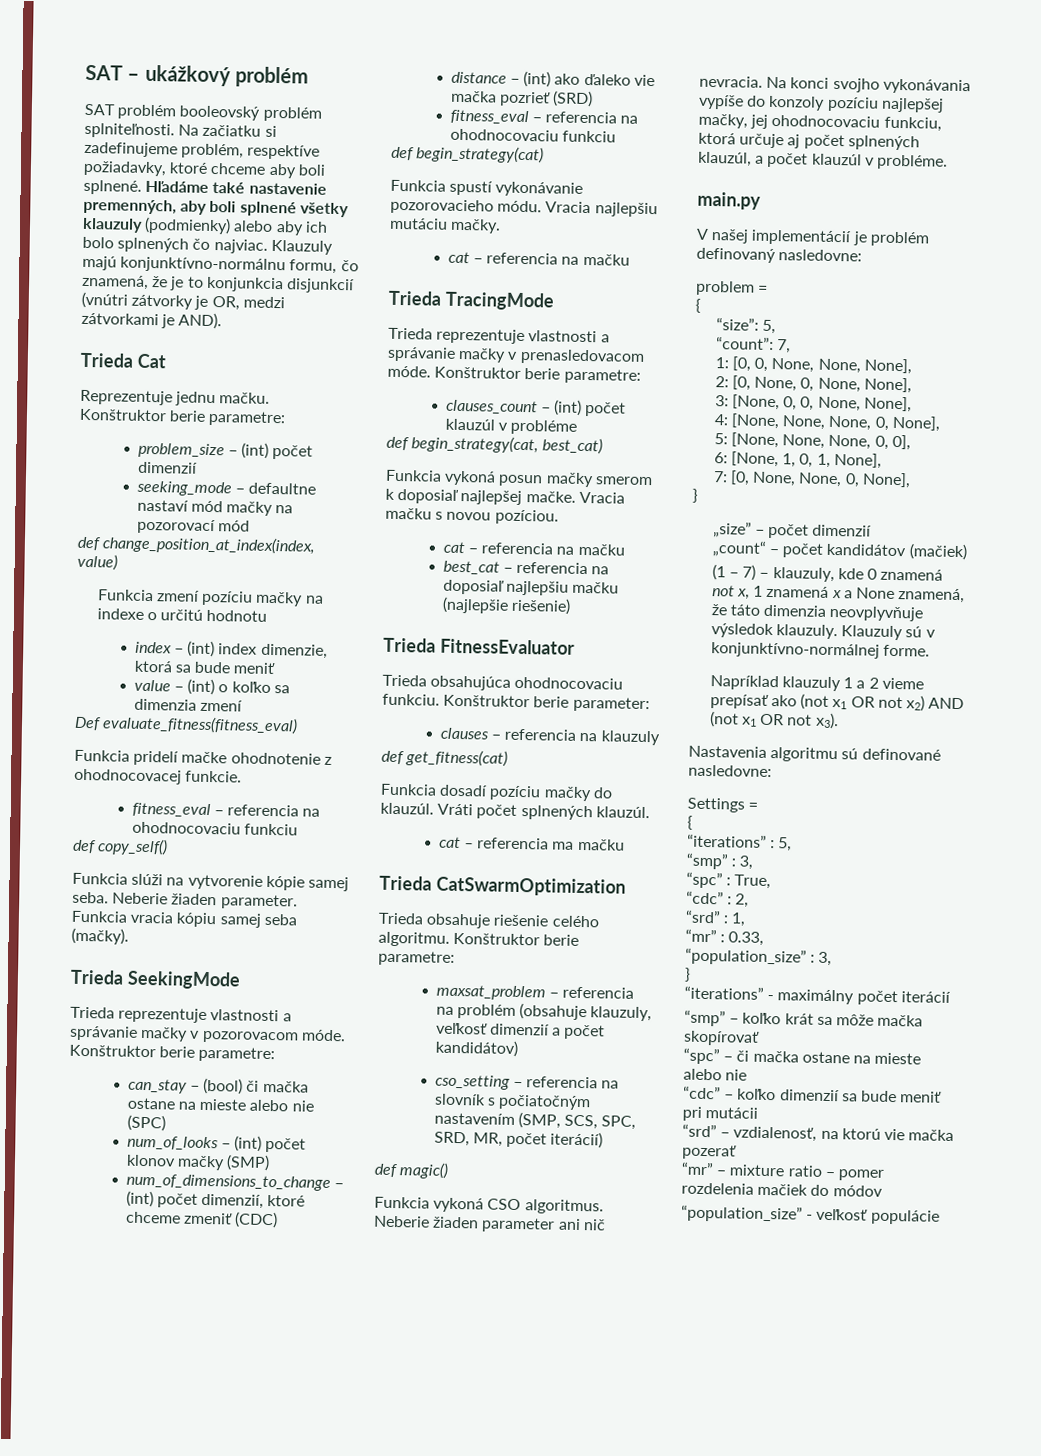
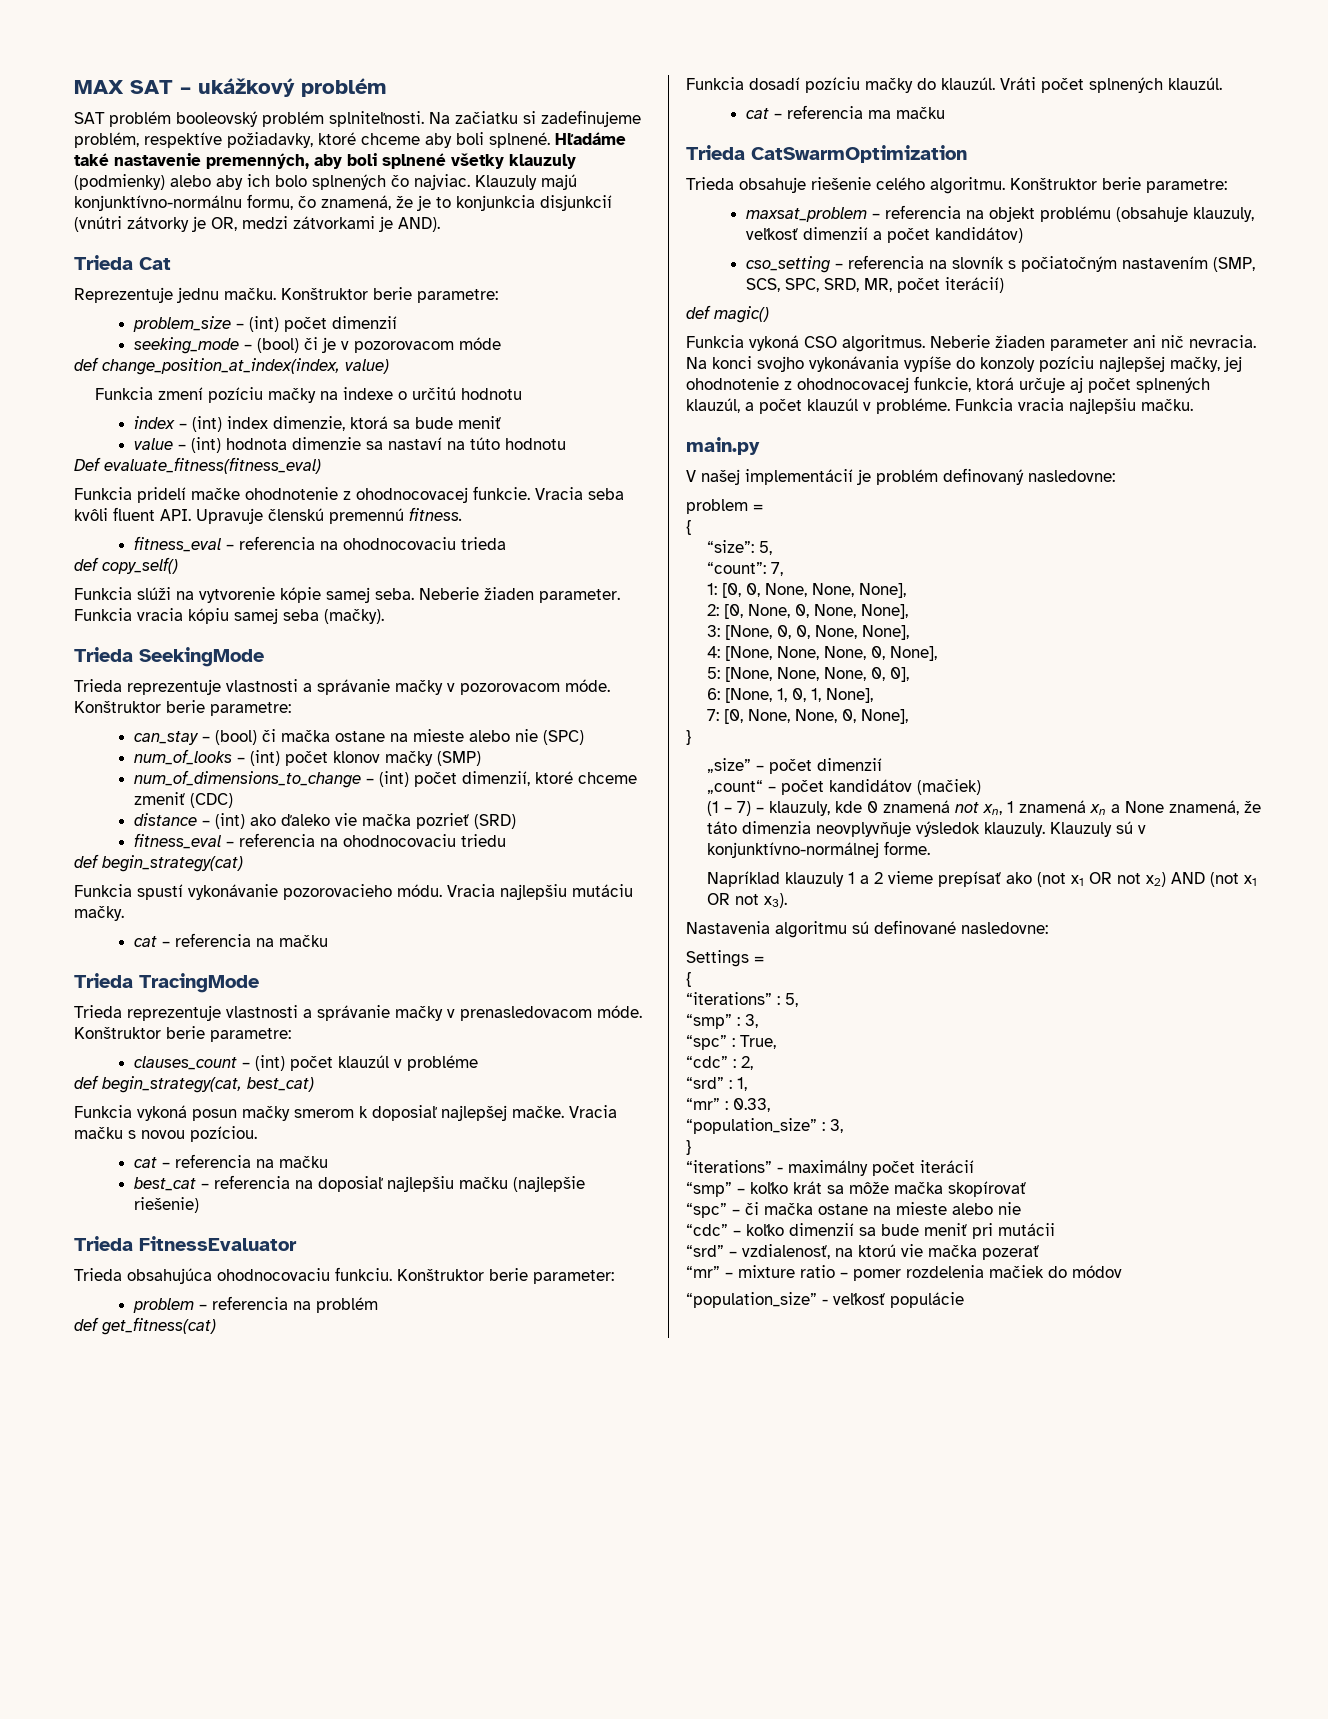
(85, 72) none -> [74,80,124,94] MAX
[248,482,317,495] [136,499,294,517] [136,518,250,535] defaultne nastaví mód mačky na pozorovací mód -> [257,337,502,353] (bool) či je v pozorovacom móde
[218,681,290,694] [133,698,243,712] o koľko sa dimenzia zmení -> [226,437,567,450] hodnota dimenzie sa nastaví na túto hodnotu
[131,802,321,818] [131,821,298,836] // fitness_eval – referencia na ohodnocovaciu funkciu -> [535,487,624,500] [74,507,463,524] [134,536,507,552] Vracia seba kvôli fluent API. Upravuje členskú premennú fitness. // fitness_eval – referencia na ohodnocovaciu trieda
[561,130,616,143] funkciu -> [461,834,507,847] triedu
[439,727,660,746] clauses – referencia na klauzuly -> [133,1296,379,1313] problem – referencia na problém
[456,1004,516,1019] problém -> [989,206,1112,222] objekt problému
[771,114,942,132] ohodnocovaciu funkciu, -> [686,376,971,393] ohodnotenie z ohodnocovacej funkcie,
(948, 162) none -> [955,398,1193,414] Funkcia vracia najlepšiu mačku.
[737,588,751,600] x, -> [981,804,1002,815] xn,
[831,589,842,599] x -> [1088,804,1106,815] xn

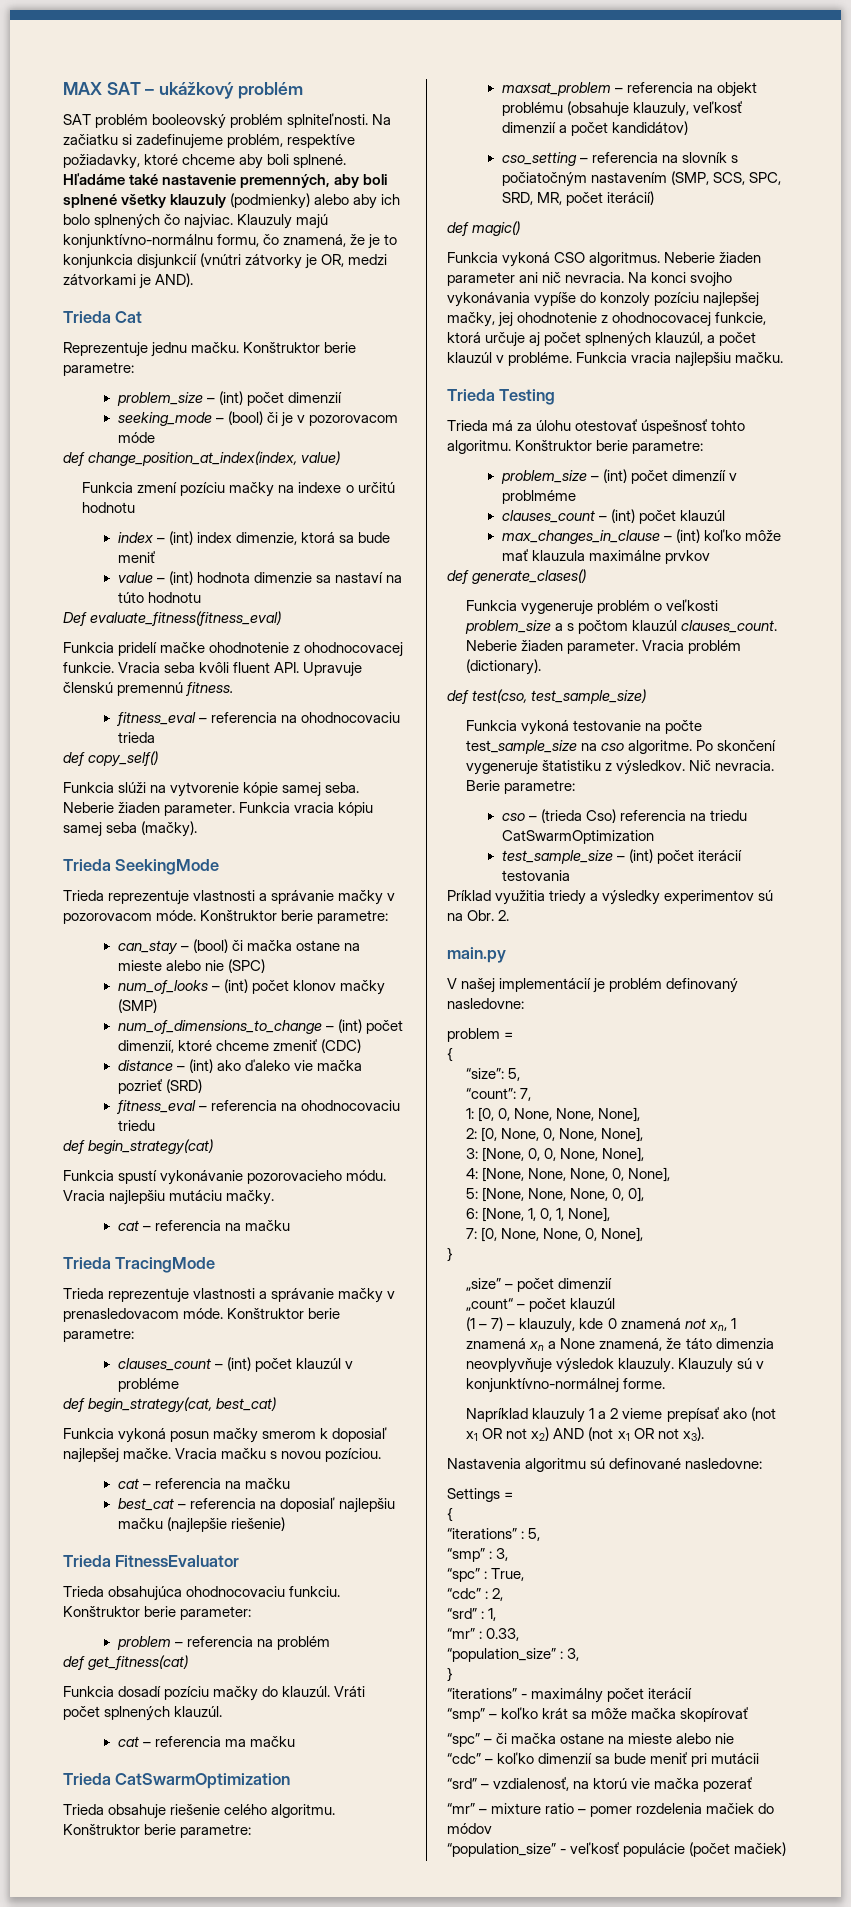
(1193, 405) none -> [447,389,556,405] [447,419,746,434] [447,440,704,454] [500,469,738,484] [501,490,576,504] [501,509,726,524] [501,529,782,544] [501,549,711,564] [447,569,587,584] [466,599,719,615] [465,620,778,634] [466,640,742,654] [466,659,542,675] [447,689,647,704] [466,720,703,735] [466,740,777,754] [466,760,775,775] [466,780,576,794] [501,809,748,823] [501,830,654,844] [501,849,743,864] [501,870,570,881] [447,890,774,905] [447,910,510,921] // Trieda Testing // Trieda má za úlohu otestovať úspešnosť tohto algoritmu. Konštruktor berie parametre: // problem_size – (int) počet dimenzíí v problméme // clauses_count – (int) počet klauzúl // max_changes_in_clause – (int) koľko môže mať klauzula maximálne prvkov // def generate_clases() // Funkcia vygeneruje problém o veľkosti problem_size a s počtom klauzúl clauses_count. Neberie žiaden parameter. Vracia problém (dictionary). // def test(cso, test_sample_size) // Funkcia vykoná testovanie na počte test_sample_size na cso algoritme. Po skončení vygeneruje štatistiku z výsledkov. Nič nevracia. Berie parametre: // cso – (trieda Cso) referencia na triedu CatSwarmOptimization // test_sample_size – (int) počet iterácií testovania // Príklad využitia triedy a výsledky experimentov sú na Obr. 2.
[828,779,981,795] kandidátov (mačiek) -> [570,1298,616,1309] klauzúl
(964, 1300) none -> [689,1842,787,1857] (počet mačiek)

